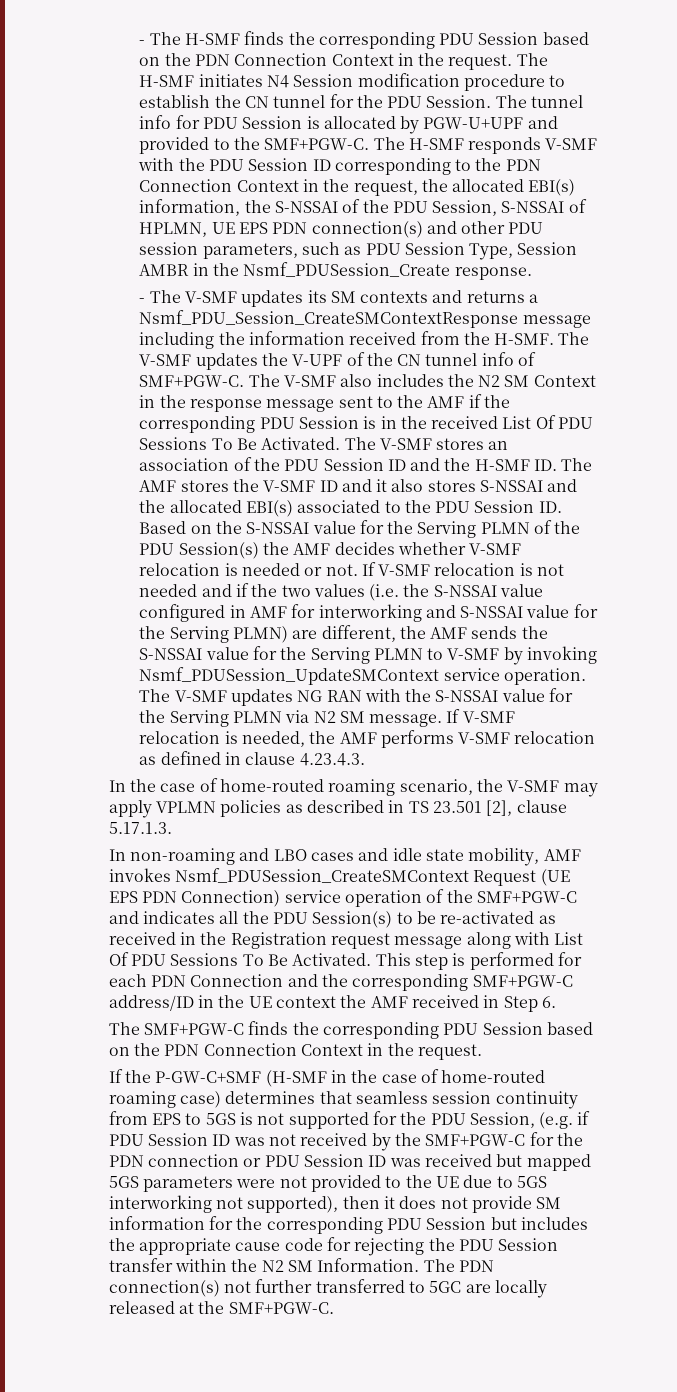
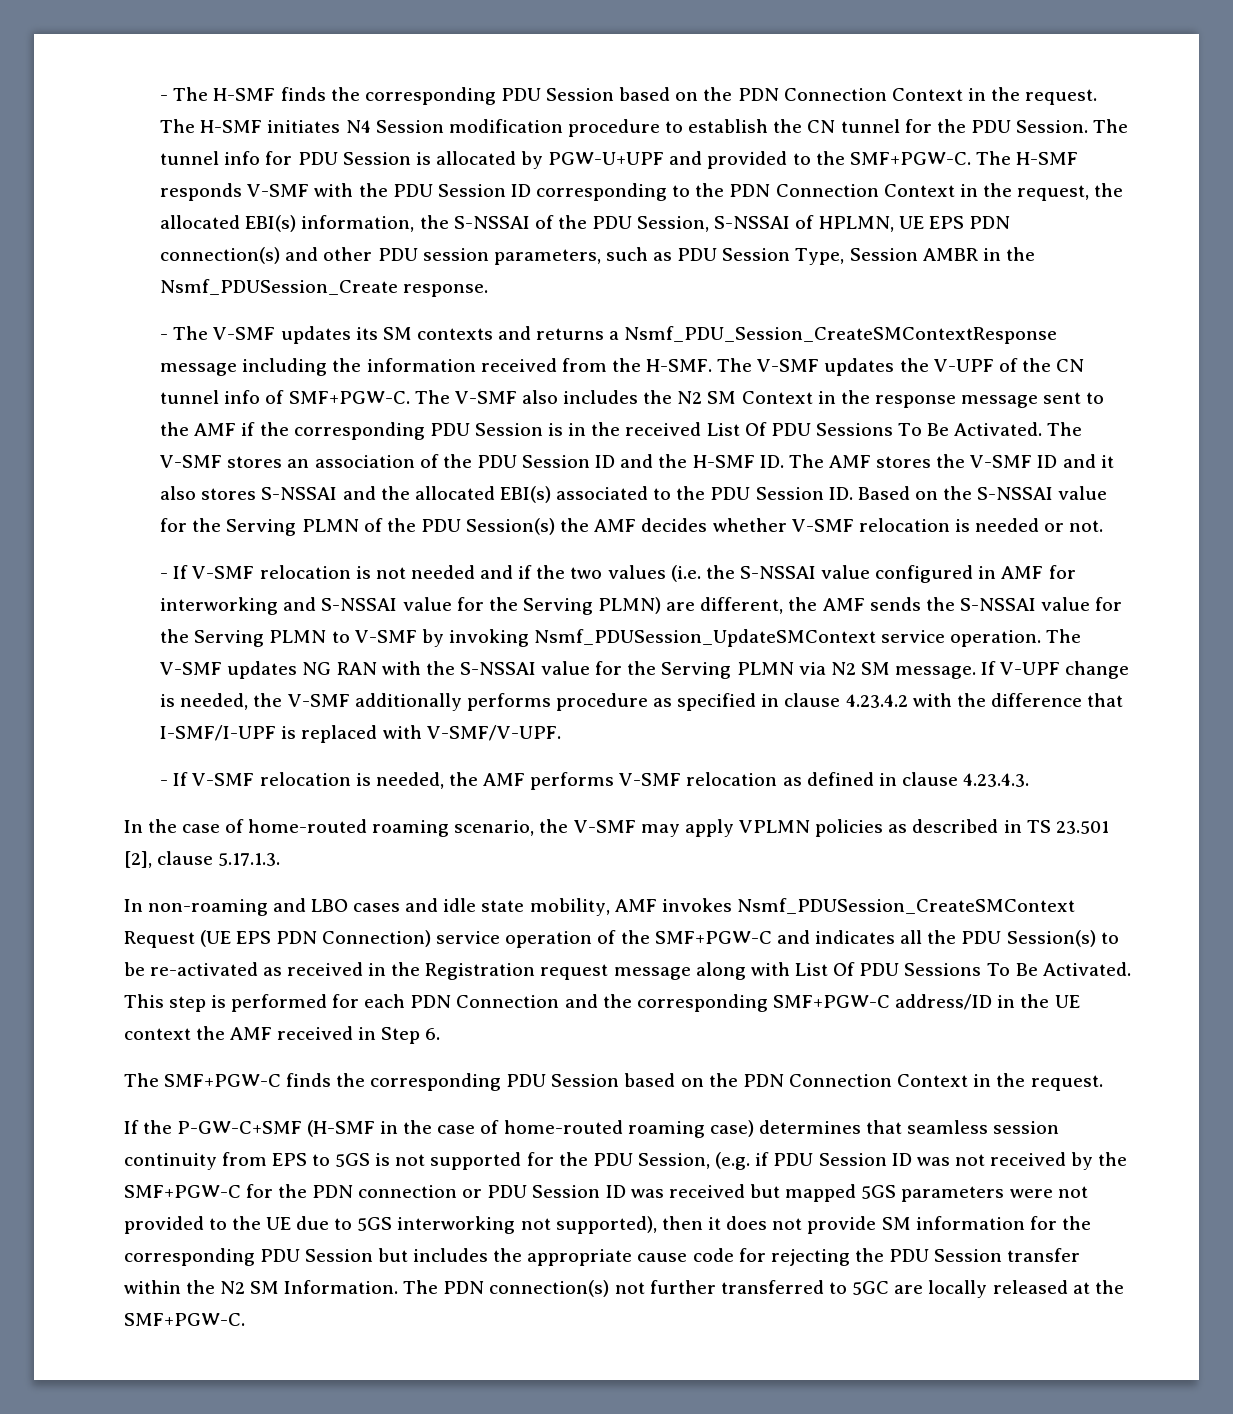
(358, 570) none -> [160,573,169,579] // -
(461, 716) none -> [1000,661,1130,679] [160,693,1124,711] [160,725,561,743] [160,772,189,786] V-UPF change is needed, the V-SMF additionally performs procedure as specified in clause 4.23.4.2 with the difference that I-SMF/I-UPF is replaced with V-SMF/V-UPF. // - If

